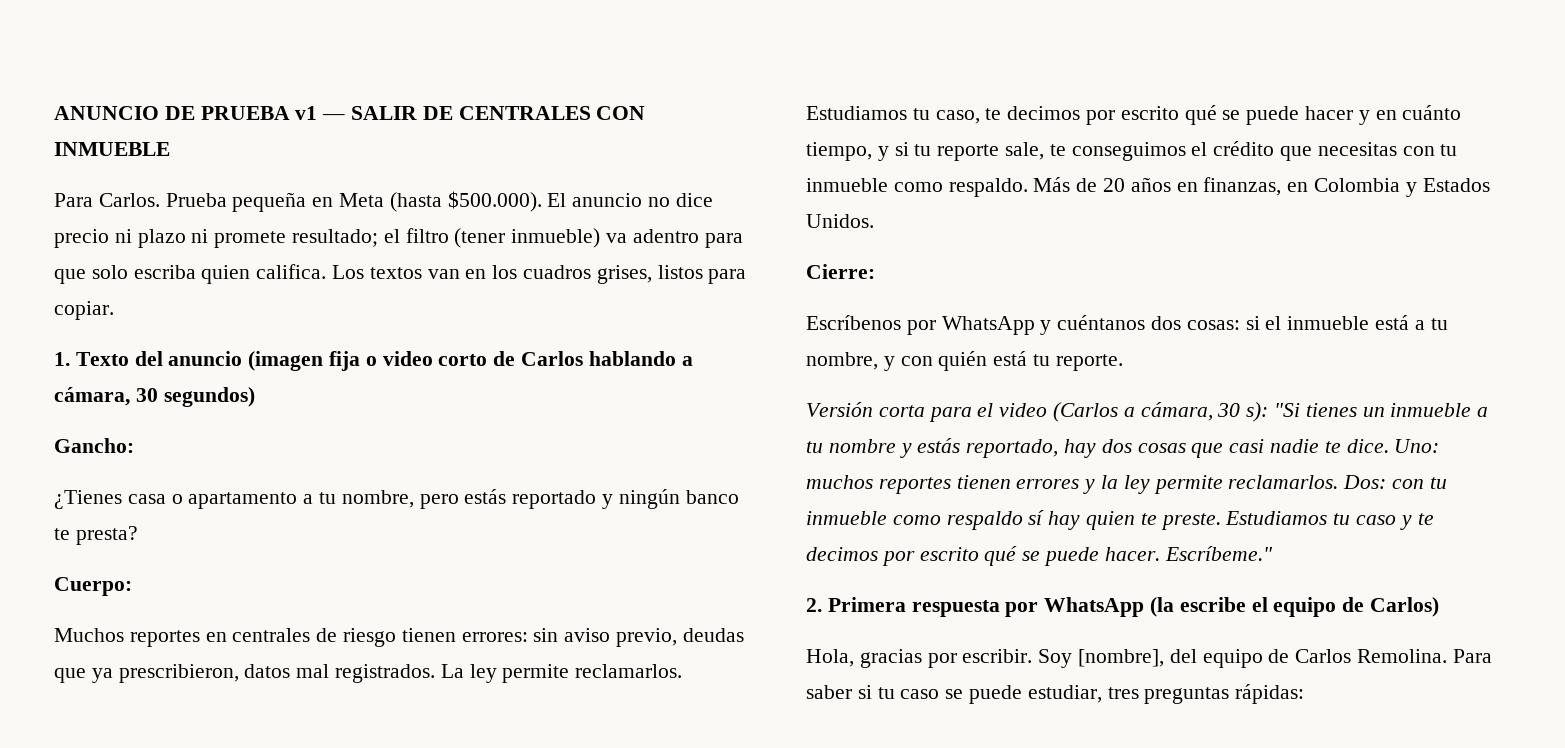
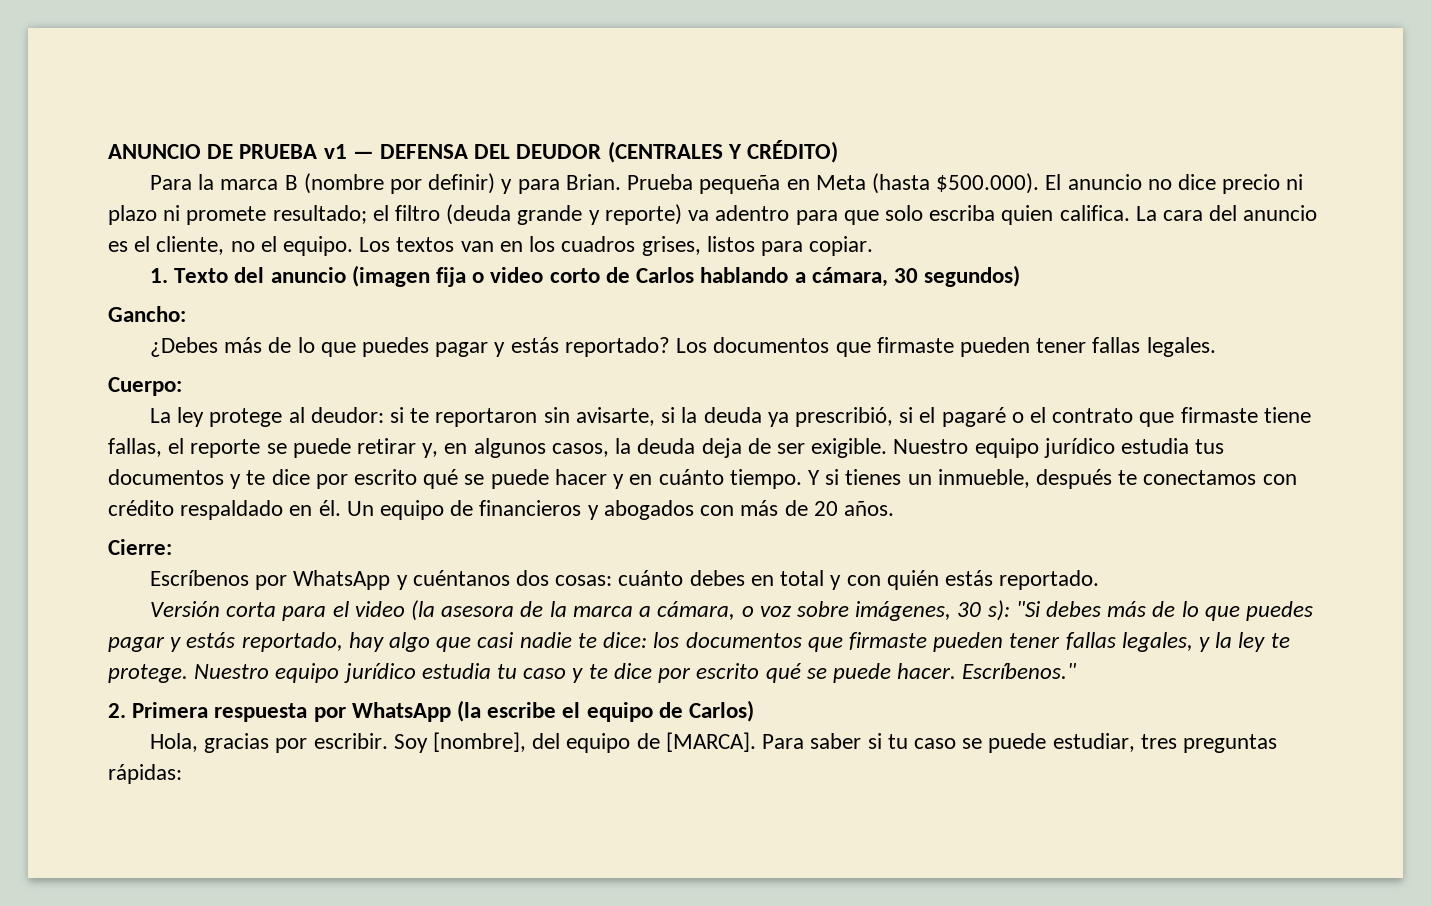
[351,106,646,120] [54,142,170,156] [54,193,160,207] SALIR DE CENTRALES CON INMUEBLE // Para Carlos. -> [380,140,839,163] [149,173,621,194] DEFENSA DEL DEUDOR (CENTRALES Y CRÉDITO) // Para la marca B (nombre por definir) y para Brian.
[454,228,601,248] (tener inmueble) -> [446,204,682,225] (deuda grande y reporte)
(327, 271) none -> [1135,205,1318,221] [108,236,354,256] La cara del anuncio es el cliente, no el equipo.
[54,489,739,509] [54,526,138,545] [54,577,132,596] [54,628,744,647] [54,664,683,683] [806,106,1081,124] ¿Tienes casa o apartamento a tu nombre, pero estás reportado y ningún banco te presta? // Cuerpo: // Muchos reportes en centrales de riesgo tienen errores: sin aviso previo, deudas que ya prescribieron, datos mal registrados. La ley permite reclamarlos. Estudiamos tu caso, te decimos -> [149,337,1216,357] [108,377,182,396] [149,407,1311,427] [108,438,1225,458] [108,469,310,489] ¿Debes más de lo que puedes pagar y estás reportado? Los documentos que firmaste pueden tener fallas legales. // Cuerpo: // La ley protege al deudor: si te reportaron sin avisarte, si la deuda ya prescribió, si el pagaré o el contrato que firmaste tiene fallas, el reporte se puede retirar y, en algunos casos, la deuda deja de ser exigible. Nuestro equipo jurídico estudia tus documentos y te dice
[806,141,1458,161] [806,177,1490,197] [806,214,874,228] tiempo, y si tu reporte sale, te conseguimos el crédito que necesitas con tu inmueble como respaldo. Más de 20 años en finanzas, en Colombia y Estados Unidos. -> [729,469,1297,489] [108,500,894,520] tiempo. Y si tienes un inmueble, después te conectamos con crédito respaldado en él. Un equipo de financieros y abogados con más de 20 años.
[1245,315,1448,330] [806,351,1123,371] si el inmueble está a tu nombre, y con quién está tu reporte. -> [618,570,1100,590] cuánto debes en total y con quién estás reportado.
[1053,402,1489,422] [806,439,896,453] (Carlos a cámara, 30 s): "Si tienes un inmueble a tu nombre -> [411,600,1314,621] [108,636,165,652] (la asesora de la marca a cámara, o voz sobre imágenes, 30 s): "Si debes más de lo que puedes pagar
[1101,439,1186,453] dos cosas -> [389,632,431,652] algo
[1346,439,1440,453] [806,475,1447,494] [806,510,1328,530] dice. Uno: muchos reportes tienen errores y la ley permite reclamarlos. Dos: con tu inmueble como respaldo sí hay quien te preste. Estudiamos -> [603,632,1290,652] [108,663,491,683] dice: los documentos que firmaste pueden tener fallas legales, y la ley te protege. Nuestro equipo jurídico estudia
[806,547,878,561] decimos -> [613,663,652,679] dice
[1164,546,1273,561] Escríbeme." -> [962,663,1077,679] Escríbenos."
[1295,649,1448,663] Carlos Remolina. -> [665,732,756,752] [MARCA].

